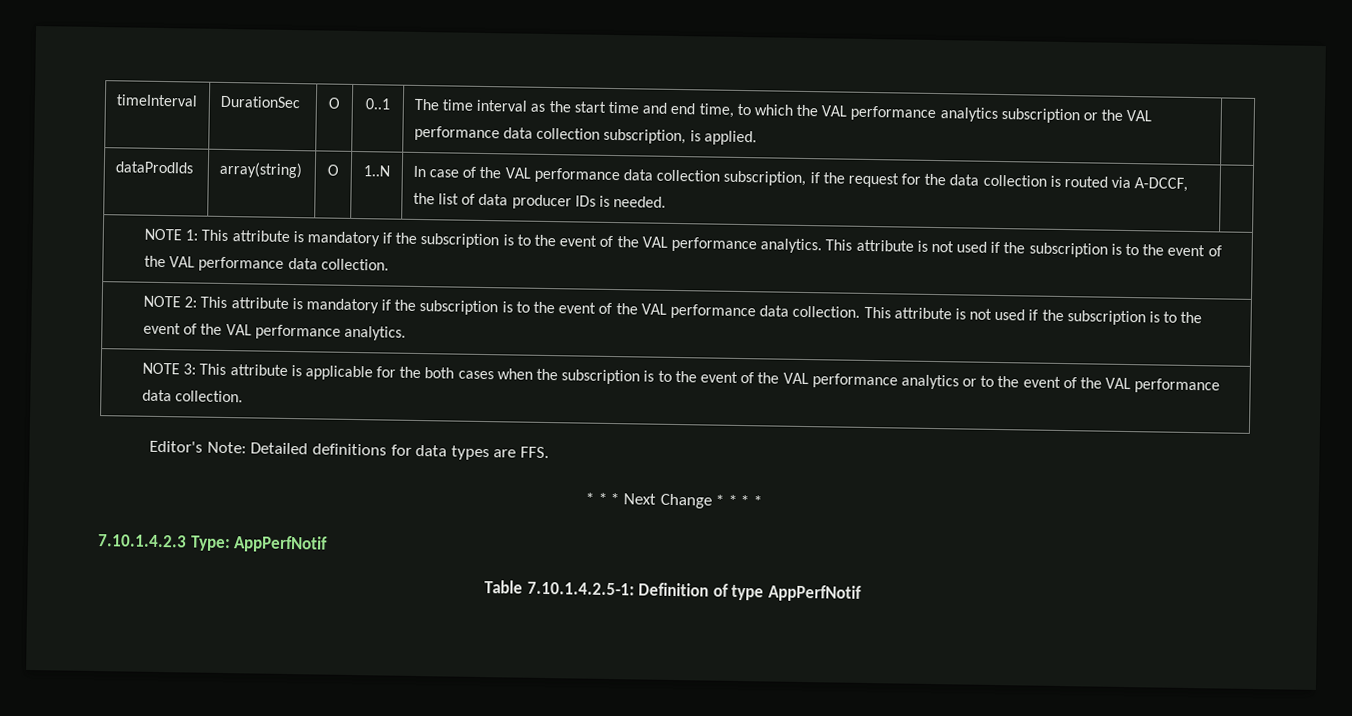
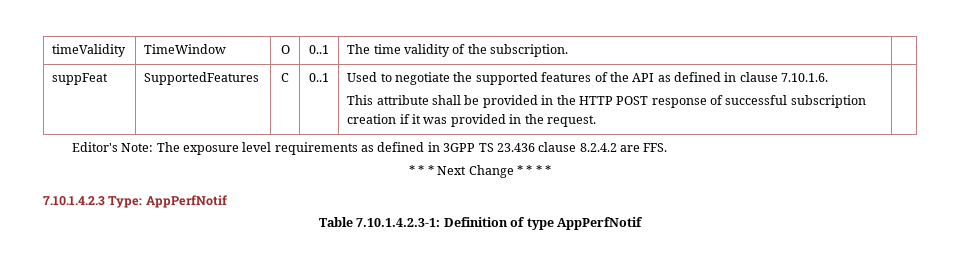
[115,94,198,107] [219,95,301,109] timeInterval | DurationSec -> [52,44,127,57] [144,44,227,54] timeValidity | TimeWindow
[476,99,1153,124] [413,125,757,146] [114,161,193,174] [218,161,302,179] [327,164,339,176] [363,165,390,177] [412,165,1189,192] [412,192,667,210] [143,228,1222,258] [143,255,389,272] [142,295,1203,326] [142,322,406,341] [141,362,1221,394] [141,389,244,403] [149,440,490,461] interval as the start time and end time, to which the VAL performance analytics subscription or the VAL performance data collection subscription, is applied. | // dataProdIds | array(string) | O | 1..N | In case of the VAL performance data collection subscription, if the request for the data collection is routed via A-DCCF, the list of data producer IDs is needed. | // NOTE 1: This attribute is mandatory if the subscription is to the event of the VAL performance analytics. This attribute is not used if the subscription is to the event of the VAL performance data collection. // NOTE 2: This attribute is mandatory if the subscription is to the event of the VAL performance data collection. This attribute is not used if the subscription is to the event of the VAL performance analytics. // NOTE 3: This attribute is applicable for the both cases when the subscription is to the event of the VAL performance analytics or to the event of the VAL performance data collection. // Editor's Note: Detailed definitions for data types -> [404,44,569,57] [52,73,109,85] [144,72,260,85] [281,73,289,82] [309,73,329,82] [347,72,829,85] [347,95,866,108] [347,114,596,127] [71,142,617,155] validity of the subscription. | // suppFeat | SupportedFeatures | C | 0..1 | Used to negotiate the supported features of the API as defined in clause 7.10.1.6. // This attribute shall be provided in the HTTP POST response of successful subscription creation if it was provided in the request. | // Editor's Note: The exposure level requirements as defined in 3GPP TS 23.436 clause 8.2.4.2
[526,581,635,596] 7.10.1.4.2.5-1: -> [356,218,441,227] 7.10.1.4.2.3-1:

